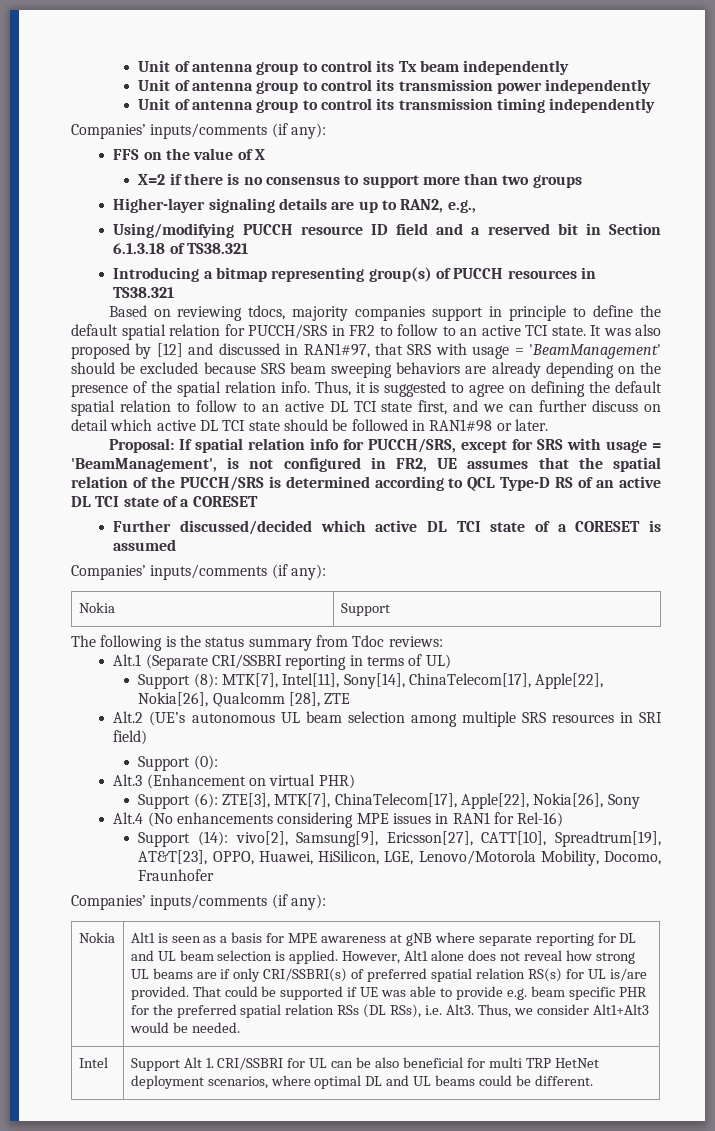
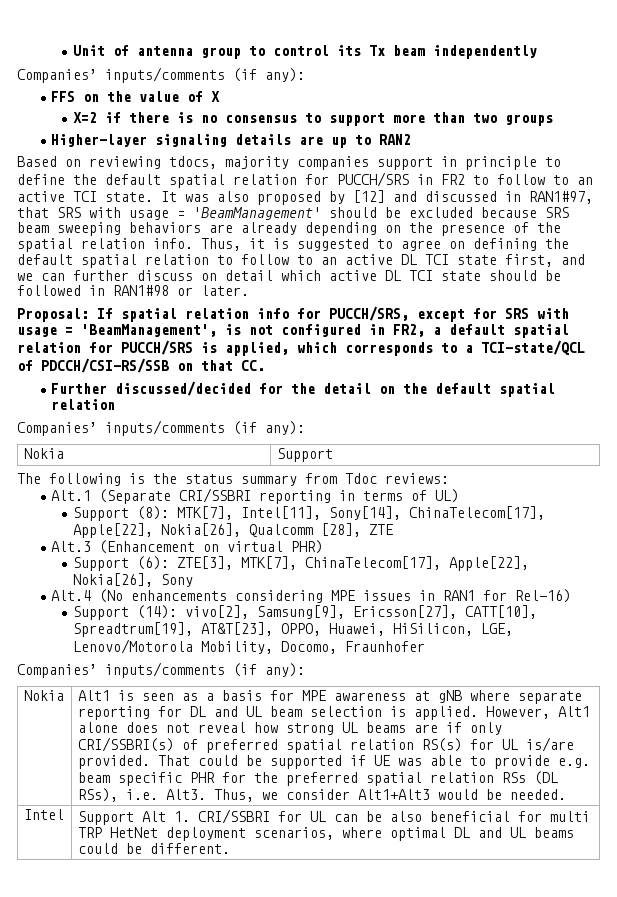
[138,79,652,94] [138,98,656,113] // Unit of antenna group to control its transmission power independently // Unit of antenna group to control its transmission timing independently -> (537, 52) none
[400,199,476,213] [113,223,661,238] [113,243,249,254] [113,267,596,282] [113,287,175,298] RAN2, e.g., // Using/modifying PUCCH resource ID field and a reserved bit in Section 6.1.3.18 of TS38.321 // Introducing a bitmap representing group(s) of PUCCH resources in TS38.321 -> [379,134,412,145] RAN2
[437,457,661,472] [71,476,661,491] [71,496,258,507] [113,520,661,535] [113,539,177,551] UE assumes that the spatial relation of the PUCCH/SRS is determined according to QCL Type-D RS of an active DL TCI state of a CORESET // Further discussed/decided which active DL TCI state of a CORESET is assumed -> [433,324,569,338] [17,340,585,356] [17,358,265,373] [51,381,556,397] [51,399,116,410] a default spatial relation for PUCCH/SRS is applied, which corresponds to a TCI-state/QCL of PDCCH/CSI-RS/SSB on that CC. // Further discussed/decided for the detail on the default spatial relation
[113,711,662,727] [113,730,148,745] [138,755,218,771] // Alt.2 (UE’s autonomous UL beam selection among multiple SRS resources in SRI field) // Support (0): -> (393, 529) none

